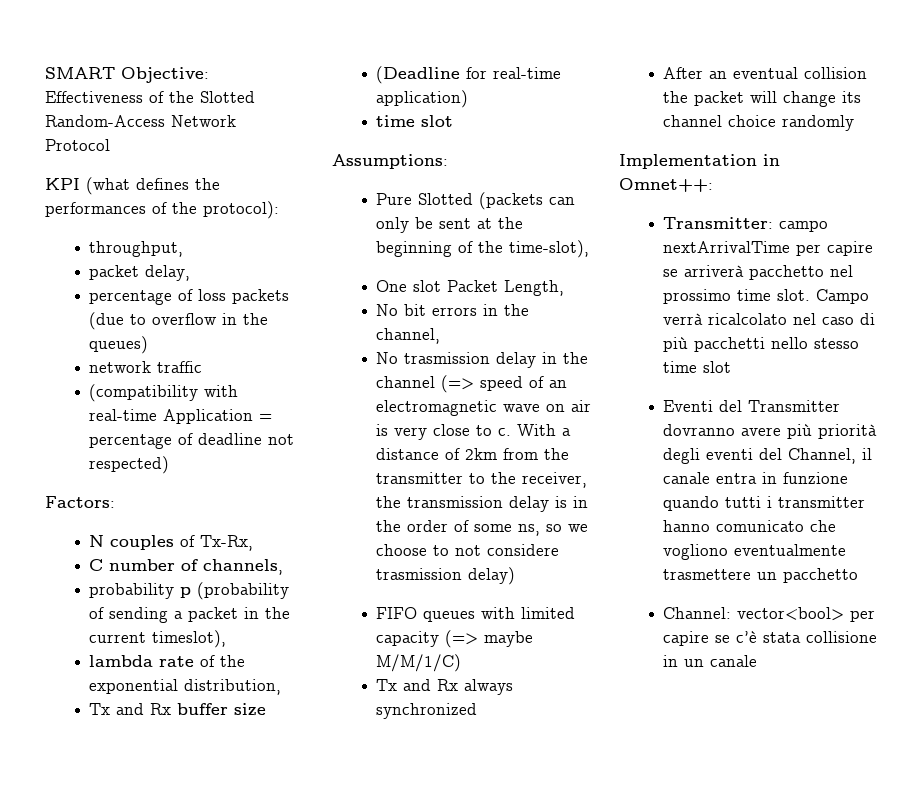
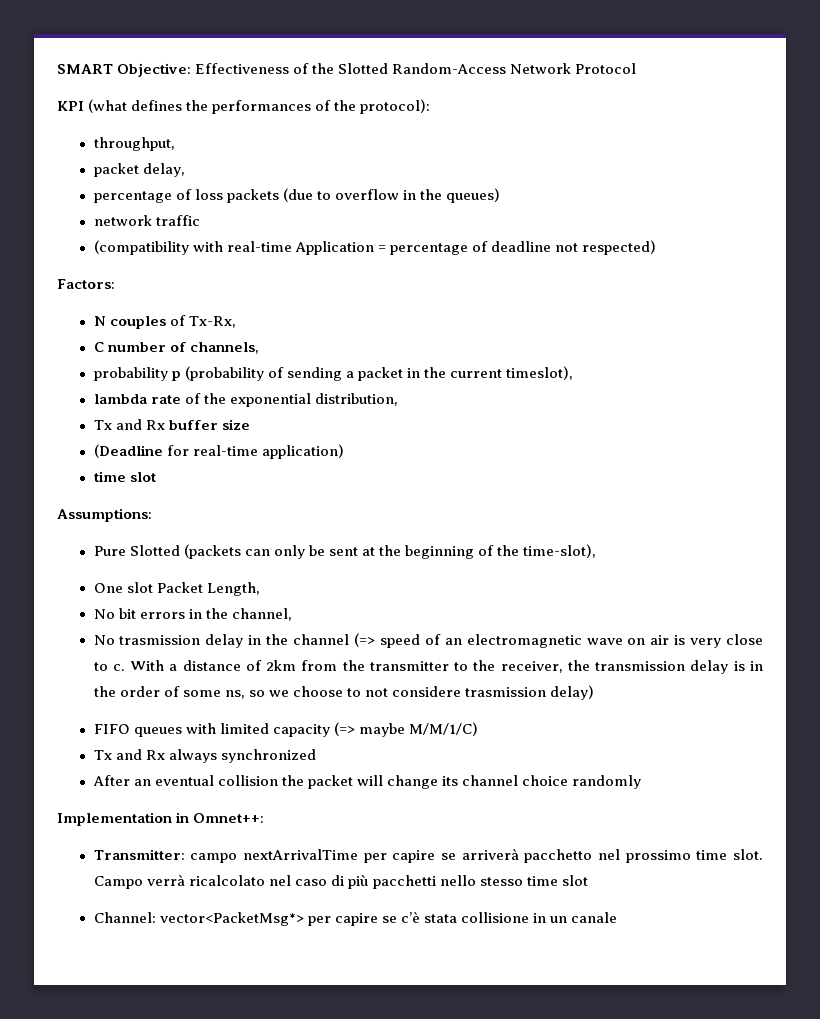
[663,400,841,412] [663,424,878,439] [663,448,873,464] [663,472,849,484] [663,496,866,511] [663,520,837,532] [663,544,847,560] [663,568,859,583] // Eventi del Transmitter dovranno avere più priorità degli eventi del Channel, il canale entra in funzione quando tutti i transmitter hanno comunicato che vogliono eventualmente trasmettere un pacchetto -> (589, 880) none
[737,607,845,621] vector<bool> -> [159,912,304,926] vector<PacketMsg*>

